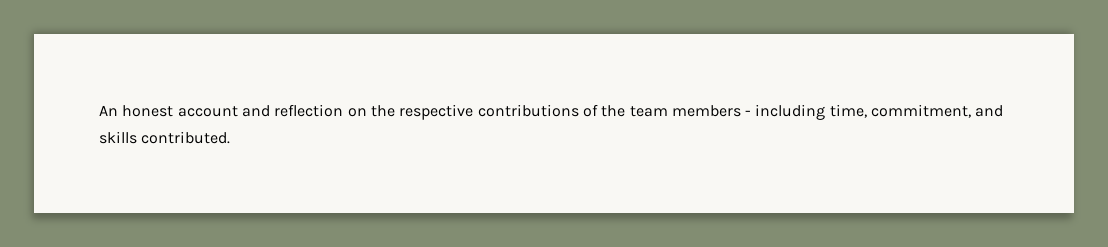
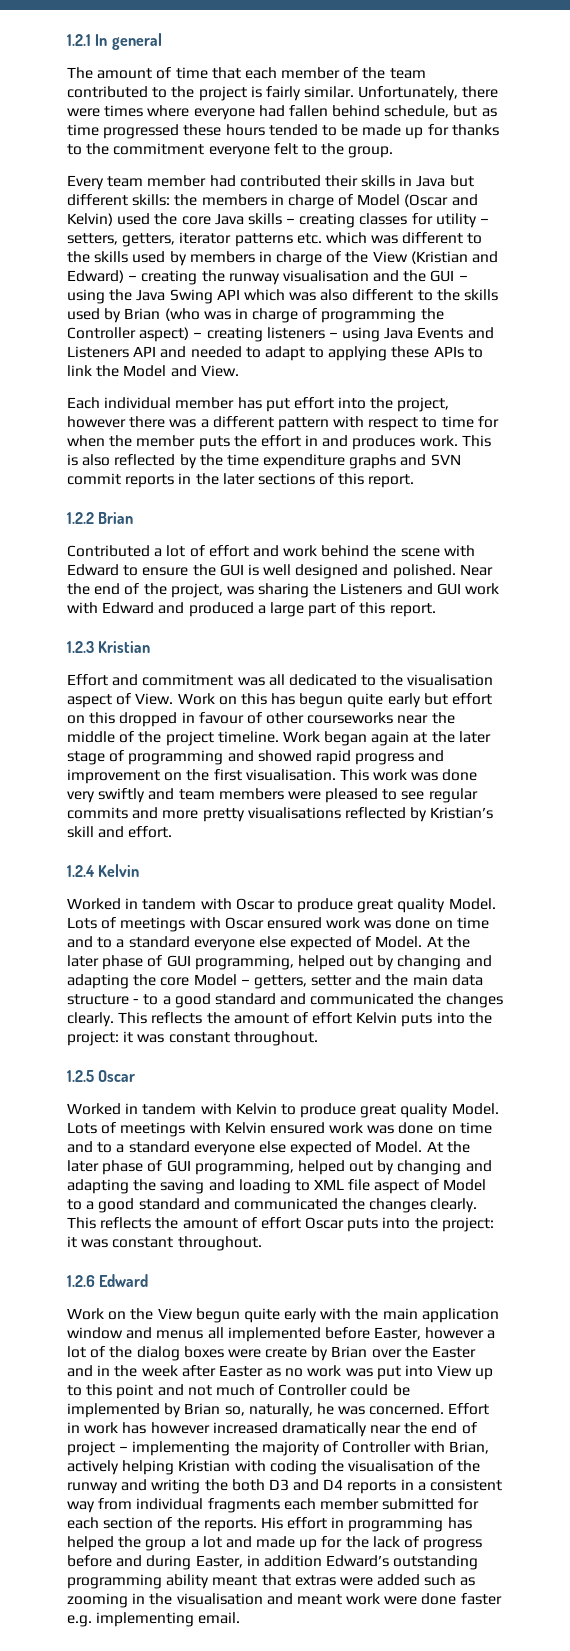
[99,104,1004,120] [99,131,231,144] An honest account and reflection on the respective contributions of the team members - including time, commitment, and skills contributed. -> [67,33,162,50] [67,67,426,79] [67,86,499,101] [67,105,497,120] [67,124,499,139] [67,143,394,158] [67,175,474,190] [67,194,478,209] [67,213,490,228] [67,232,483,247] [67,251,499,266] [67,270,468,285] [67,289,499,304] [67,308,444,323] [67,327,494,342] [67,346,483,361] [67,365,239,377] [67,397,450,412] [67,416,499,431] [67,435,491,450] [67,454,461,469] [67,473,415,488] [67,512,134,524] [67,545,475,557] [67,564,493,579] [67,583,500,598] [67,602,436,617] [67,641,151,653] [67,674,494,686] [67,693,493,708] [67,712,455,727] [67,731,491,746] [67,750,445,765] [67,769,478,784] [67,788,478,803] [67,807,494,822] [67,826,173,838] [67,864,140,877] [67,898,496,913] [67,917,489,932] [67,936,470,951] [67,955,492,970] [67,974,483,989] [67,993,503,1008] [67,1012,492,1027] [67,1031,318,1046] [67,1070,136,1082] [67,1103,499,1118] [67,1122,492,1137] [67,1141,470,1156] [67,1160,492,1175] [67,1179,486,1194] [67,1198,478,1213] [67,1217,494,1232] [67,1236,262,1251] [67,1274,149,1287] [67,1308,499,1323] [67,1327,496,1342] [67,1346,477,1361] [67,1365,494,1380] [67,1384,410,1399] [67,1403,490,1418] [67,1422,477,1437] [67,1441,490,1456] [67,1460,481,1475] [67,1479,503,1494] [67,1498,480,1513] [67,1517,472,1532] [67,1536,483,1551] [67,1555,479,1570] [67,1574,476,1589] [67,1593,502,1608] [67,1612,241,1627] 1.2.1 In general // The amount of time that each member of the team contributed to the project is fairly similar. Unfortunately, there were times where everyone had fallen behind schedule, but as time progressed these hours tended to be made up for thanks to the commitment everyone felt to the group. // Every team member had contributed their skills in Java but different skills: the members in charge of Model (Oscar and Kelvin) used the core Java skills – creating classes for utility – setters, getters, iterator patterns etc. which was different to the skills used by members in charge of the View (Kristian and Edward) – creating the runway visualisation and the GUI – using the Java Swing API which was also different to the skills used by Brian (who was in charge of programming the Controller aspect) – creating listeners – using Java Events and Listeners API and needed to adapt to applying these APIs to link the Model and View. // Each individual member has put effort into the project, however there was a different pattern with respect to time for when the member puts the effort in and produces work. This is also reflected by the time expenditure graphs and SVN commit reports in the later sections of this report. // 1.2.2 Brian // Contributed a lot of effort and work behind the scene with Edward to ensure the GUI is well designed and polished. Near the end of the project, was sharing the Listeners and GUI work with Edward and produced a large part of this report. // 1.2.3 Kristian // Effort and commitment was all dedicated to the visualisation aspect of View. Work on this has begun quite early but effort on this dropped in favour of other courseworks near the middle of the project timeline. Work began again at the later stage of programming and showed rapid progress and improvement on the first visualisation. This work was done very swiftly and team members were pleased to see regular commits and more pretty visualisations reflected by Kristian’s skill and effort. // 1.2.4 Kelvin // Worked in tandem with Oscar to produce great quality Model. Lots of meetings with Oscar ensured work was done on time and to a standard everyone else expected of Model. At the later phase of GUI programming, helped out by changing and adapting the core Model – getters, setter and the main data structure - to a good standard and communicated the changes clearly. This reflects the amount of effort Kelvin puts into the project: it was constant throughout. // 1.2.5 Oscar // Worked in tandem with Kelvin to produce great quality Model. Lots of meetings with Kelvin ensured work was done on time and to a standard everyone else expected of Model. At the later phase of GUI programming, helped out by changing and adapting the saving and loading to XML file aspect of Model to a good standard and communicated the changes clearly. This reflects the amount of effort Oscar puts into the project: it was constant throughout. // 1.2.6 Edward // Work on the View begun quite early with the main application window and menus all implemented before Easter, however a lot of the dialog boxes were create by Brian over the Easter and in the week after Easter as no work was put into View up to this point and not much of Controller could be implemented by Brian so, naturally, he was concerned. Effort in work has however increased dramatically near the end of project – implementing the majority of Controller with Brian, actively helping Kristian with coding the visualisation of the runway and writing the both D3 and D4 reports in a consistent way from individual fragments each member submitted for each section of the reports. His effort in programming has helped the group a lot and made up for the lack of progress before and during Easter, in addition Edward’s outstanding programming ability meant that extras were added such as zooming in the visualisation and meant work were done faster e.g. implementing email.

